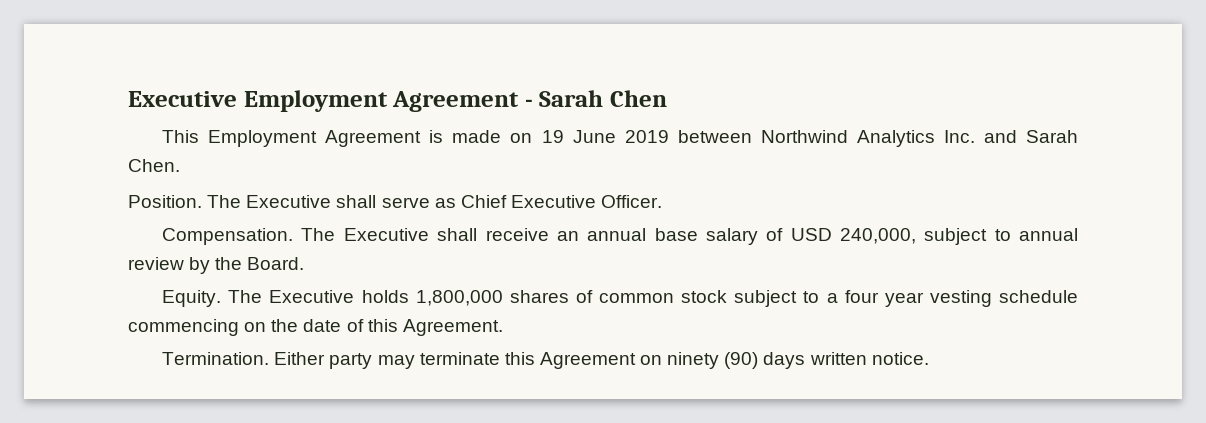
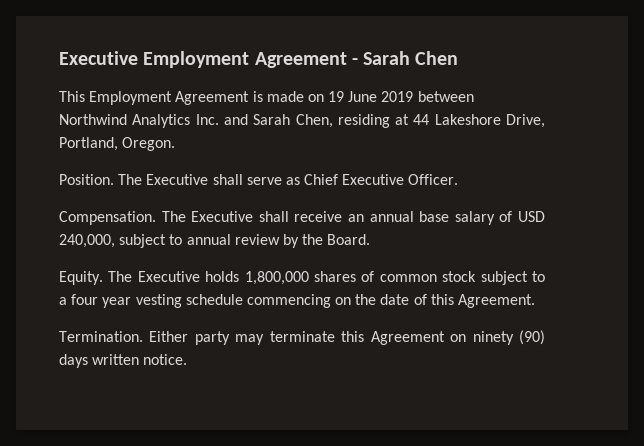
[128,159,180,172] Chen. -> [295,114,546,128] [59,137,176,151] Chen, residing at 44 Lakeshore Drive, Portland, Oregon.

